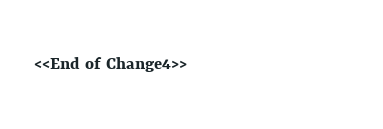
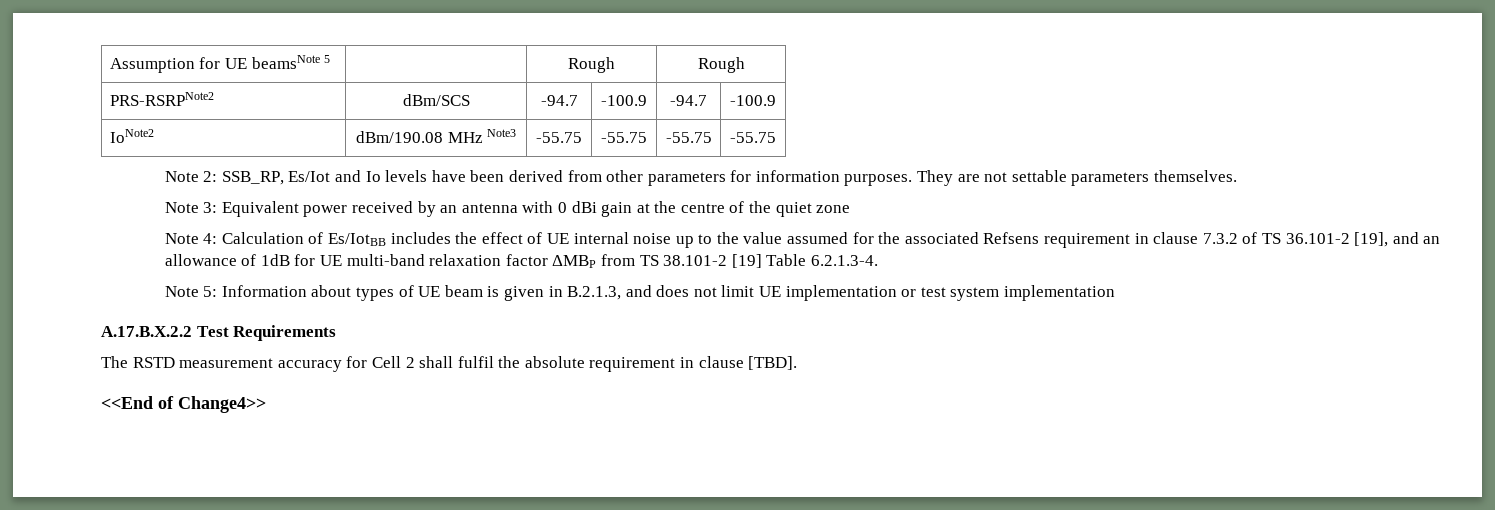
(34, 63) none -> [109,55,331,73] [568,57,615,73] [697,57,745,73] [109,92,214,106] [402,94,470,106] [540,95,578,106] [601,95,647,106] [670,95,707,106] [730,95,776,106] [109,129,154,143] [355,129,517,143] [536,132,582,143] [601,132,647,143] [665,132,712,143] [730,132,776,143] [164,170,1238,186] [164,201,851,217] [164,232,1441,248] [164,254,878,268] [164,285,1116,301] [101,325,337,341] [101,356,798,372] Assumption for UE beamsNote 5 | | Rough | Rough // PRS-RSRPNote2 | dBm/SCS | -94.7 | -100.9 | -94.7 | -100.9 // IoNote2 | dBm/190.08 MHz Note3 | -55.75 | -55.75 | -55.75 | -55.75 // Note 2: SSB_RP, Es/Iot and Io levels have been derived from other parameters for information purposes. They are not settable parameters themselves. // Note 3: Equivalent power received by an antenna with 0 dBi gain at the centre of the quiet zone // Note 4: Calculation of Es/IotBB includes the effect of UE internal noise up to the value assumed for the associated Refsens requirement in clause 7.3.2 of TS 36.101-2 [19], and an allowance of 1dB for UE multi-band relaxation factor ΔMBP from TS 38.101-2 [19] Table 6.2.1.3-4. // Note 5: Information about types of UE beam is given in B.2.1.3, and does not limit UE implementation or test system implementation // A.17.B.X.2.2 Test Requirements // The RSTD measurement accuracy for Cell 2 shall fulfil the absolute requirement in clause [TBD]. //

